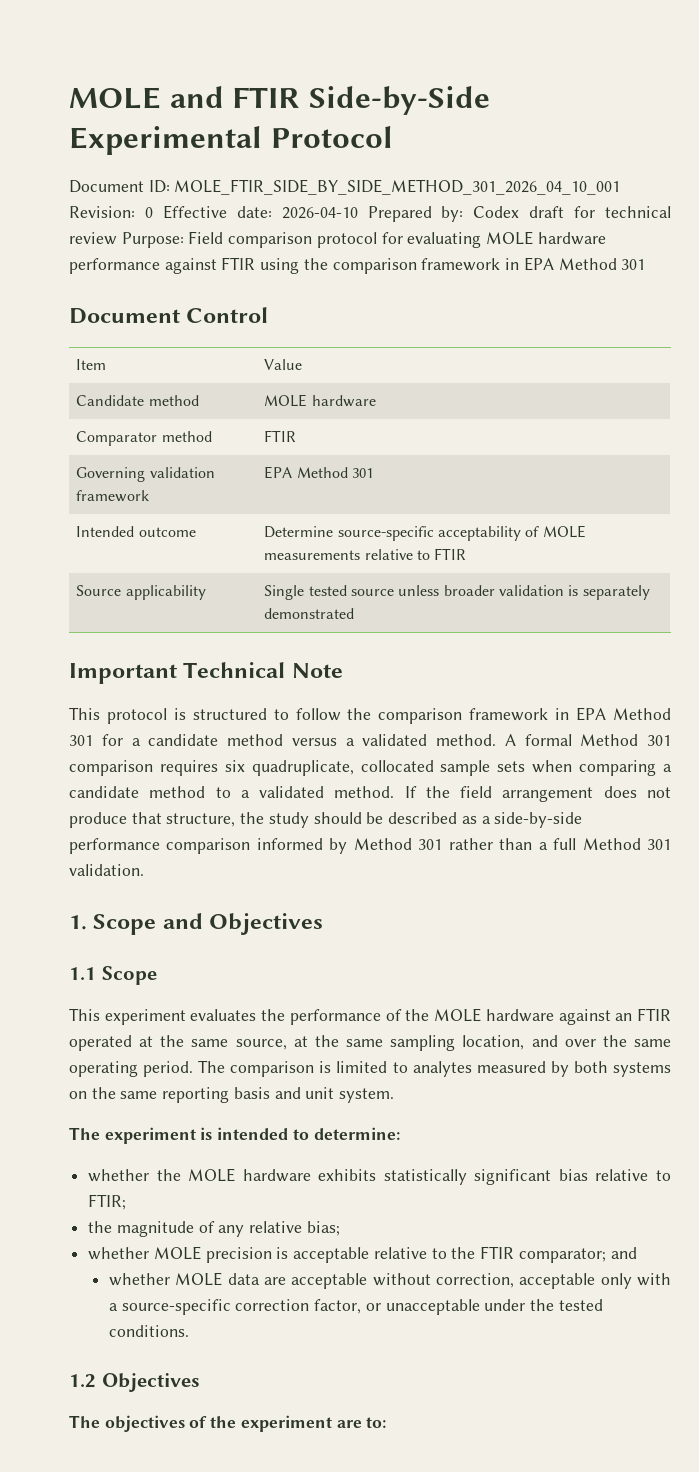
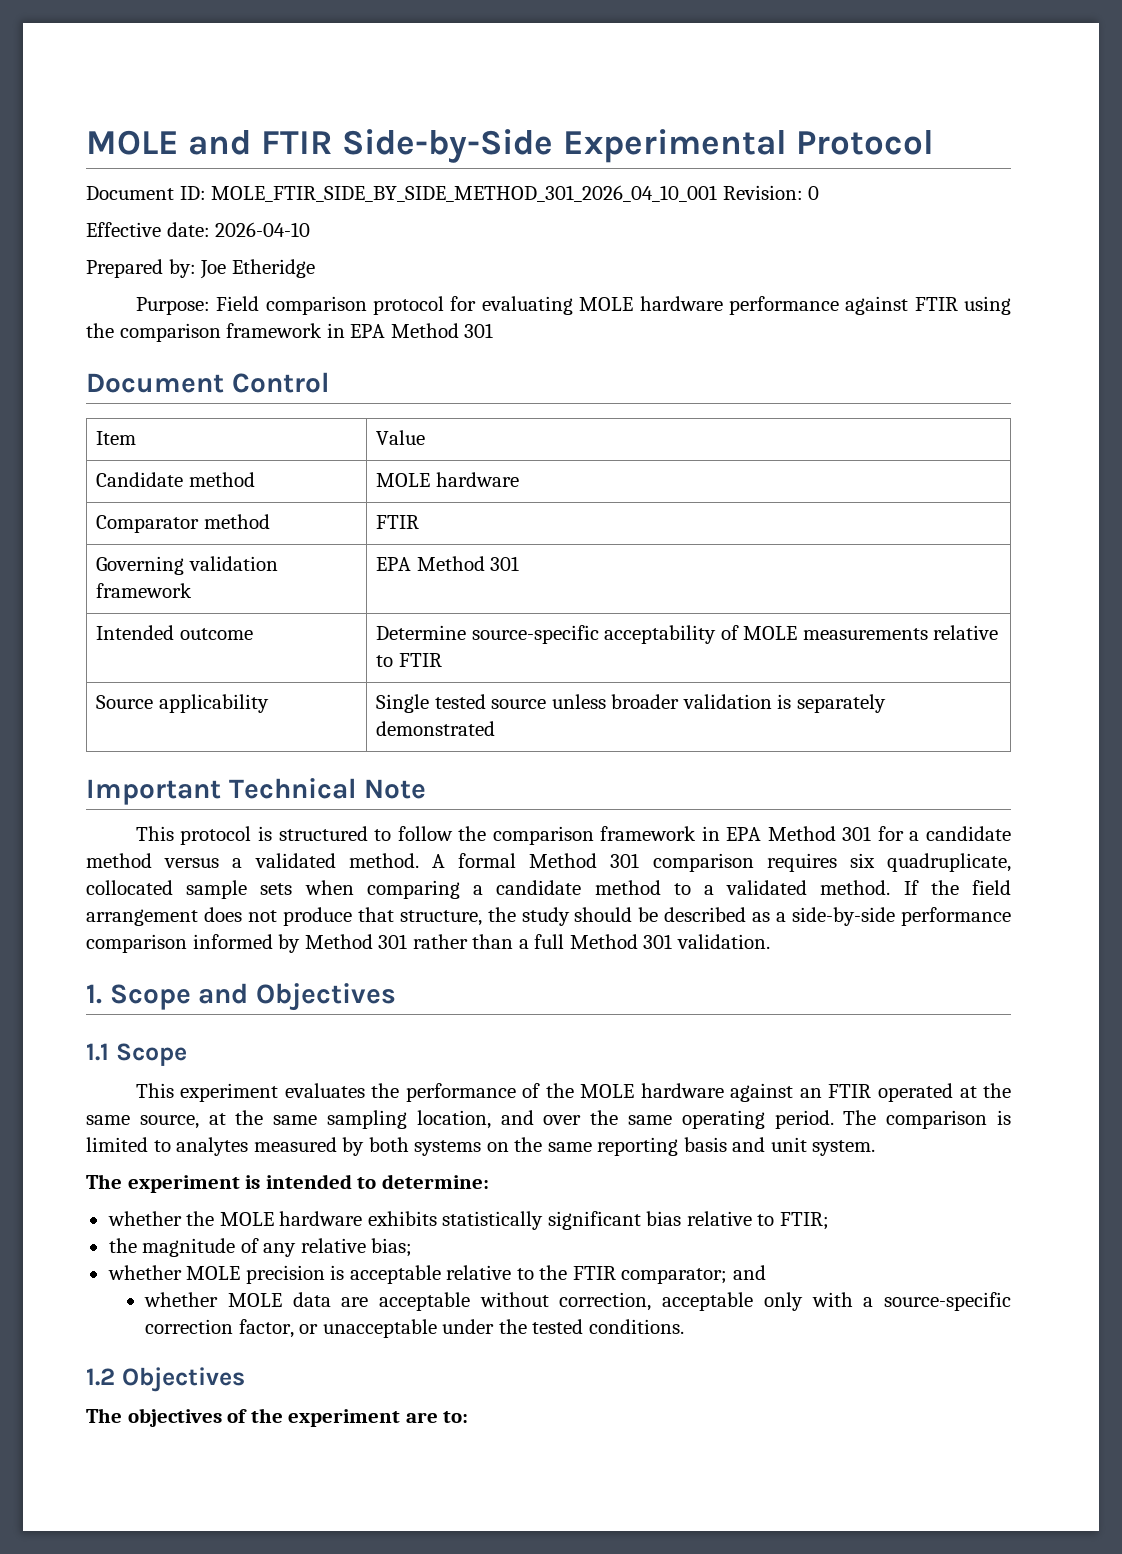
(153, 212) none -> (820, 193) //
(358, 213) none -> (311, 229) //
[473,206,671,218] [69,232,117,245] Codex draft for technical review -> [200,259,315,279] Joe Etheridge //

